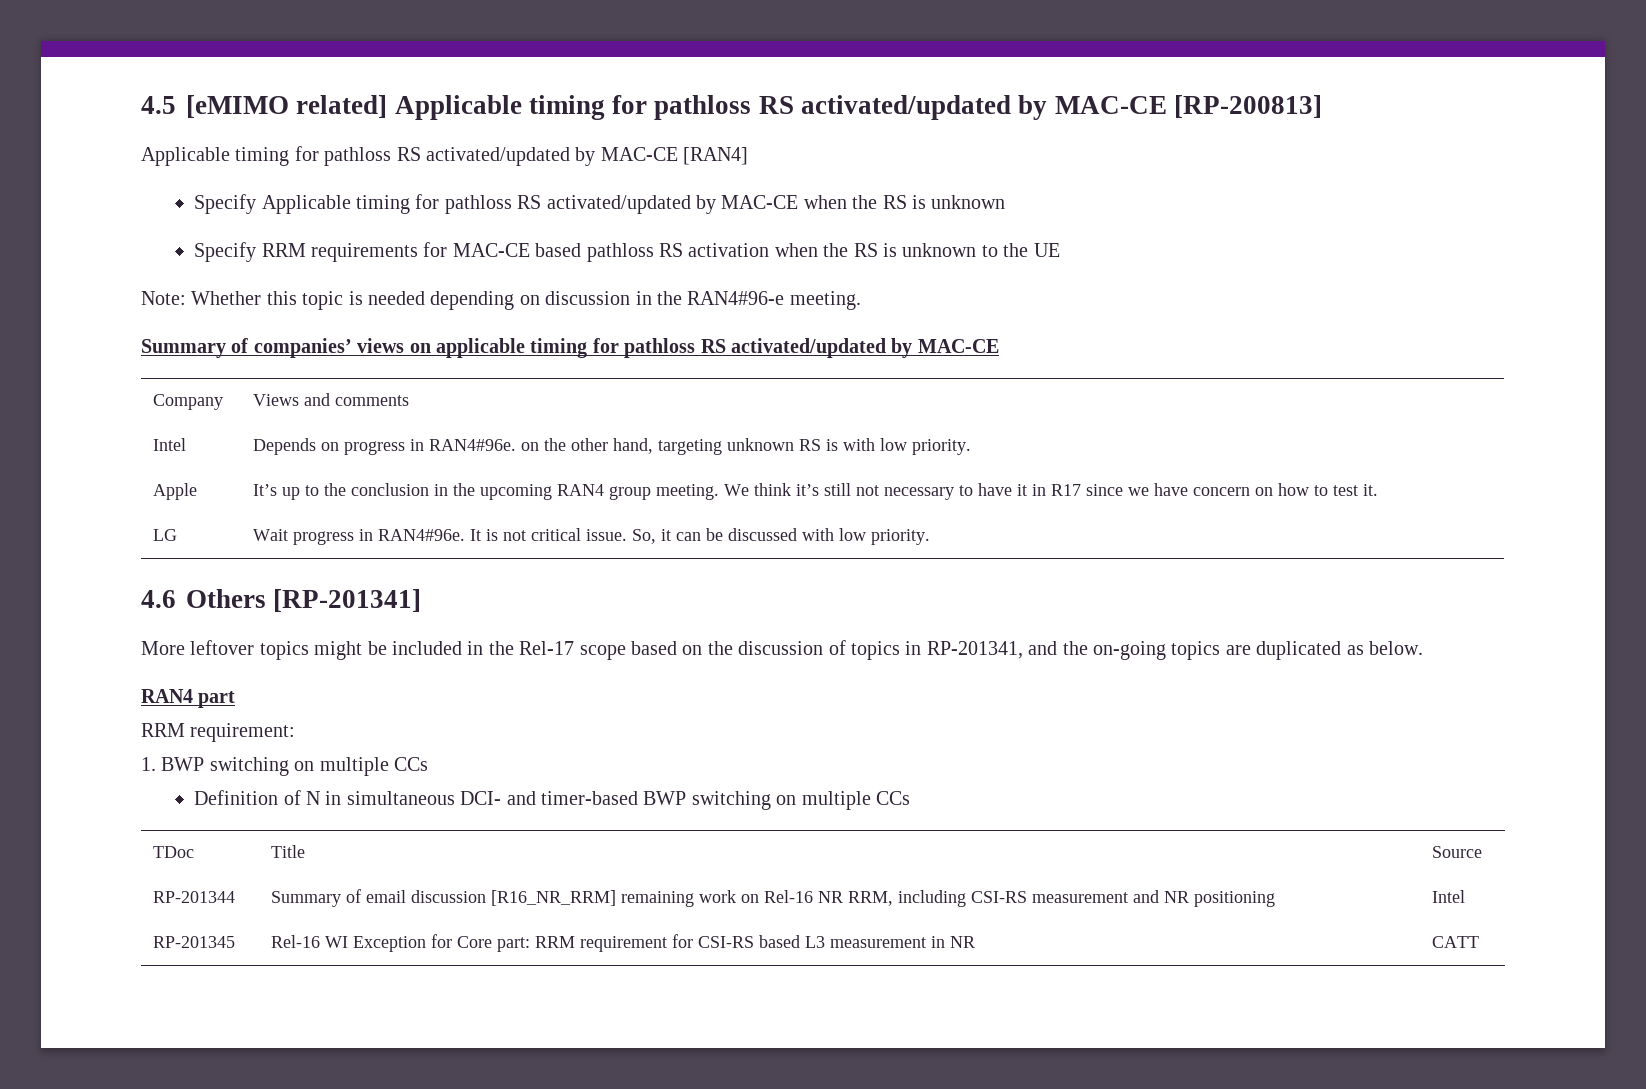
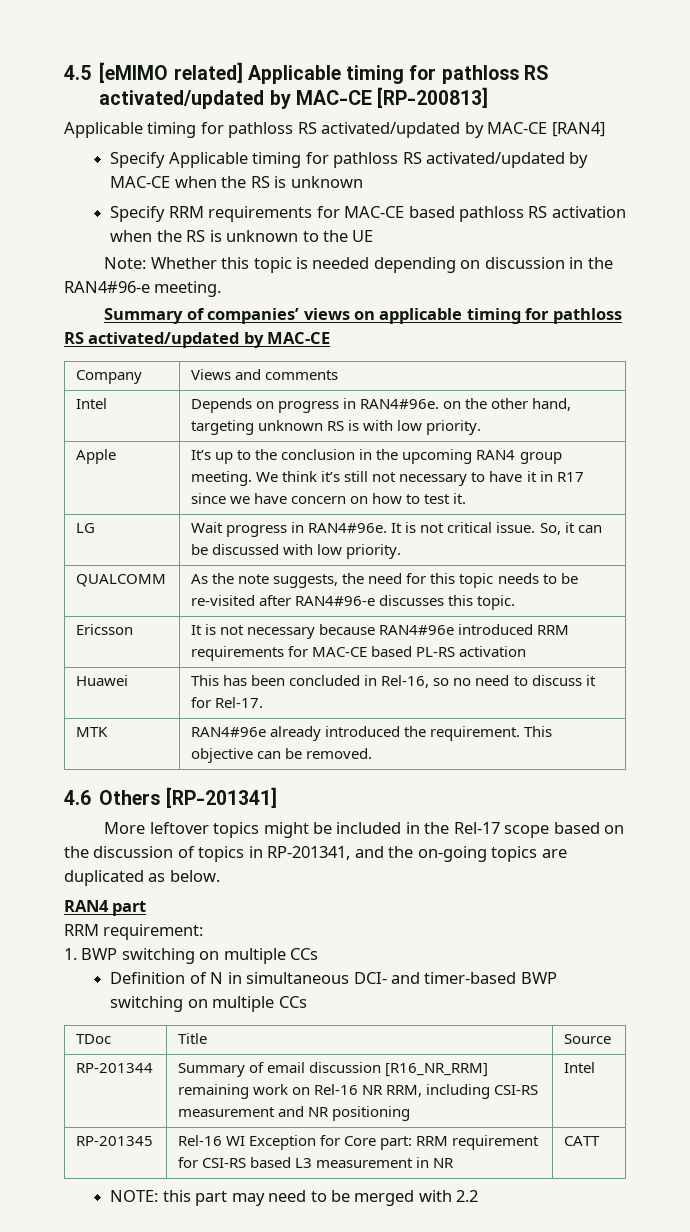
(931, 537) none -> [76,574,167,587] [191,573,578,588] [191,595,516,610] [76,624,134,635] [191,624,570,639] [191,646,527,661] [76,675,129,686] [191,675,596,688] [191,697,264,708] [76,727,109,737] [191,726,553,741] [191,748,373,763] // QUALCOMM | As the note suggests, the need for this topic needs to be re-visited after RAN4#96-e discusses this topic. // Ericsson | It is not necessary because RAN4#96e introduced RRM requirements for MAC-CE based PL-RS activation // Huawei | This has been concluded in Rel-16, so no need to discuss it for Rel-17. // MTK | RAN4#96e already introduced the requirement. This objective can be removed.
(1480, 942) none -> [110,1190,479,1206] // NOTE: this part may need to be merged with 2.2

